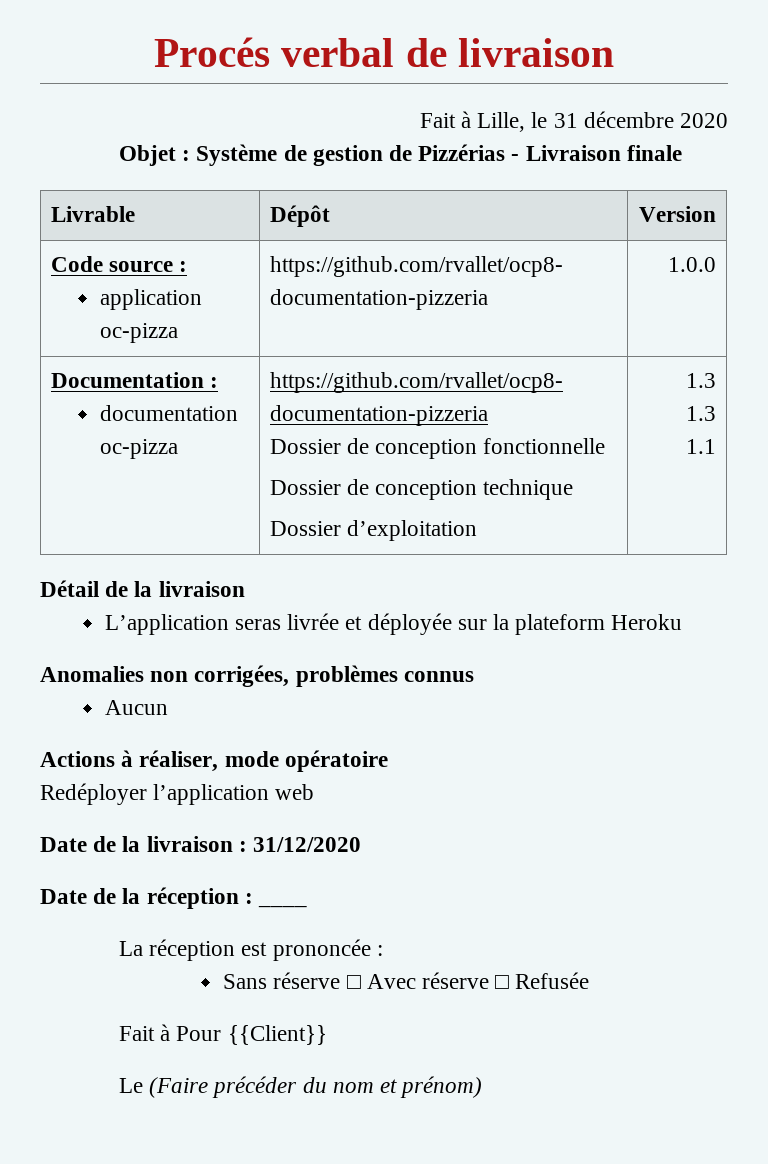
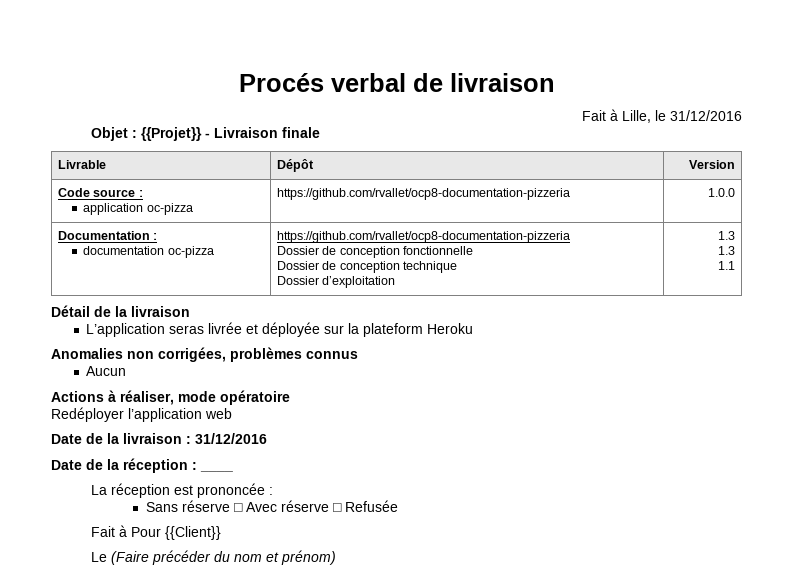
[553,111,728,128] 31 décembre 2020 -> [670,110,742,121] 31/12/2016
[196,144,506,166] Système de gestion de Pizzérias -> [140,127,202,141] {{Projet}}
[253,837,362,852] 31/12/2020 -> [195,433,267,444] 31/12/2016

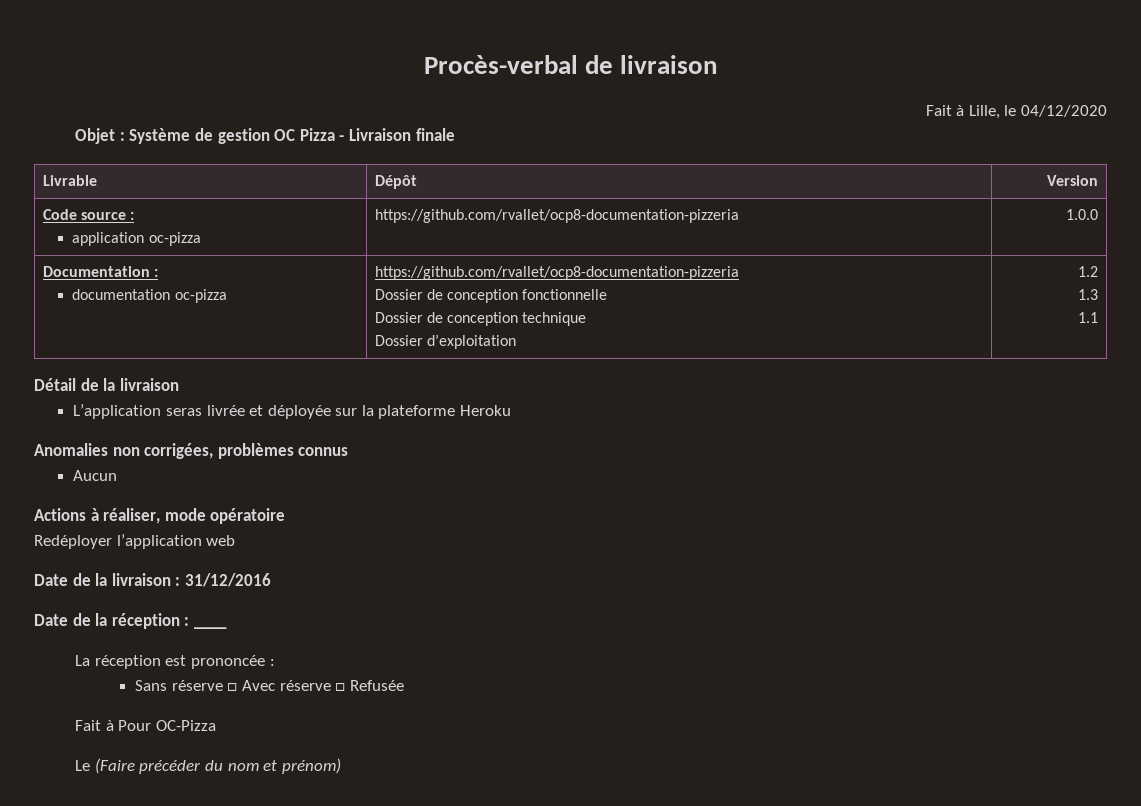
[238,73,406,92] Procés verbal -> [423,55,578,74] Procès-verbal
[670,110,742,121] 31/12/2016 -> [1021,105,1107,117] 04/12/2020
[140,127,202,141] {{Projet}} -> [129,128,335,144] Système de gestion OC Pizza
[718,231,736,240] 1.3 -> [1078,266,1099,277] 1.2
[363,323,424,337] plateform -> [378,405,456,419] plateforme
[164,526,221,540] {{Client}} -> [156,720,217,731] OC-Pizza

